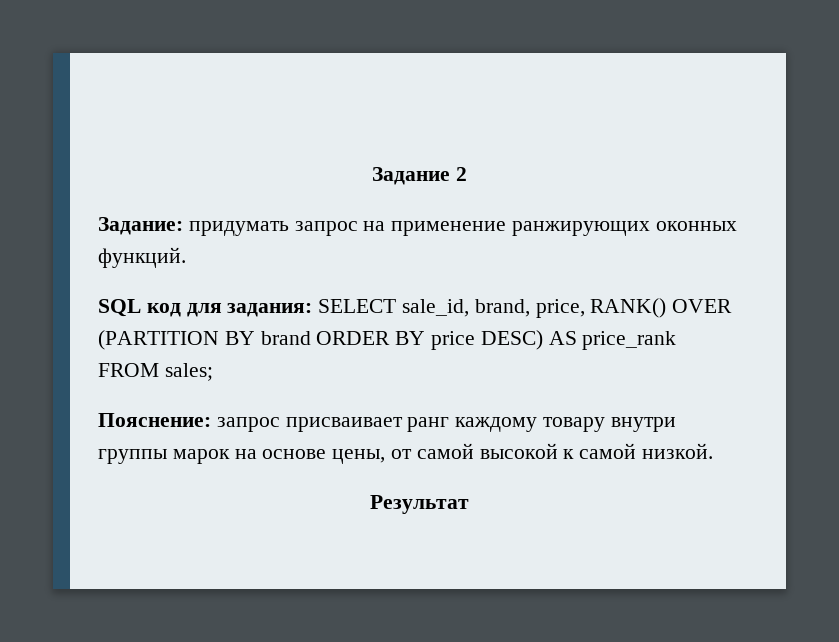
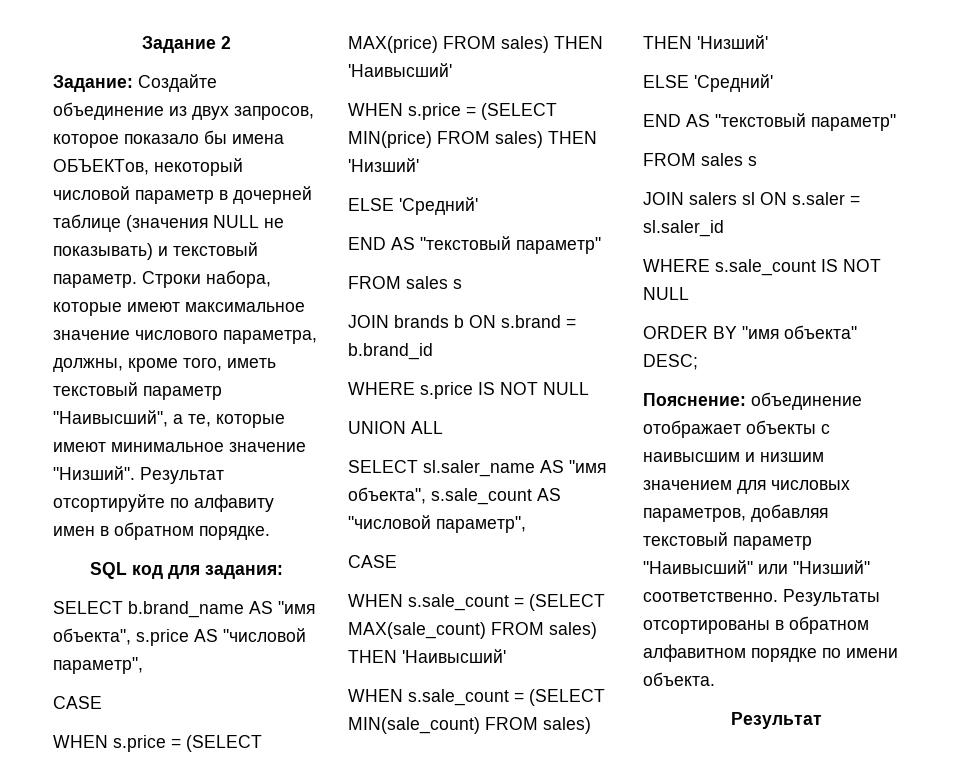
[188,221,737,236] [98,247,186,268] [98,298,733,318] [98,330,677,350] [98,363,213,381] [98,413,676,432] [98,443,714,464] придумать запрос на применение ранжирующих оконных функций. // SQL код для задания: SELECT sale_id, brand, price, RANK() OVER (PARTITION BY brand ORDER BY price DESC) AS price_rank FROM sales; // Пояснение: запрос присваивает ранг каждому товару внутри группы марок на основе цены, от самой высокой к самой низкой. -> [138,74,217,92] [53,102,314,120] [53,130,284,148] [53,158,243,176] [53,186,312,204] [53,214,284,232] [53,242,258,260] [53,270,271,288] [53,302,305,316] [53,330,317,344] [53,358,276,372] [53,382,222,400] [53,410,285,428] [53,442,306,452] [53,466,224,484] [53,494,274,512] [53,522,270,540] [90,562,283,579] [53,601,315,618] [53,628,306,646] [53,657,143,674] [53,696,102,709] [53,735,262,752] [348,36,603,53] [348,63,452,77] [348,103,557,120] [348,131,597,148] [348,158,419,172] [348,197,478,215] [348,236,601,254] [348,276,462,289] [348,315,576,328] [348,343,433,360] [348,382,589,399] [348,421,443,434] [348,460,606,477] [348,487,561,505] [348,515,526,533] [348,555,397,568] [348,594,605,611] [348,622,597,639] [348,649,506,663] [348,689,605,706] [348,717,591,734] [643,35,768,49] [643,74,773,92] [643,113,896,131] [643,153,757,166] [643,192,860,205] [643,220,724,237] [643,259,881,276] [643,287,689,300] [643,325,857,339] [643,354,698,370] [643,392,862,410] [643,420,830,438] [643,452,824,462] [643,480,850,494] [643,504,828,522] [643,532,812,550] [643,560,870,574] [643,589,880,606] [643,616,869,634] [643,644,898,662] [643,672,715,686] Создайте объединение из двух запросов, которое показало бы имена ОБЪЕКТов, некоторый числовой параметр в дочерней таблице (значения NULL не показывать) и текстовый параметр. Строки набора, которые имеют максимальное значение числового параметра, должны, кроме того, иметь текстовый параметр "Наивысший", а те, которые имеют минимальное значение "Низший". Результат отсортируйте по алфавиту имен в обратном порядке. // SQL код для задания: // SELECT b.brand_name AS "имя объекта", s.price AS "числовой параметр", // CASE // WHEN s.price = (SELECT MAX(price) FROM sales) THEN 'Наивысший' // WHEN s.price = (SELECT MIN(price) FROM sales) THEN 'Низший' // ELSE 'Средний' // END AS "текстовый параметр" // FROM sales s // JOIN brands b ON s.brand = b.brand_id // WHERE s.price IS NOT NULL // UNION ALL // SELECT sl.saler_name AS "имя объекта", s.sale_count AS "числовой параметр", // CASE // WHEN s.sale_count = (SELECT MAX(sale_count) FROM sales) THEN 'Наивысший' // WHEN s.sale_count = (SELECT MIN(sale_count) FROM sales) THEN 'Низший' // ELSE 'Средний' // END AS "текстовый параметр" // FROM sales s // JOIN salers sl ON s.saler = sl.saler_id // WHERE s.sale_count IS NOT NULL // ORDER BY "имя объекта" DESC; // Пояснение: объединение отображает объекты с наивысшим и низшим значением для числовых параметров, добавляя текстовый параметр "Наивысший" или "Низший" соответственно. Результаты отсортированы в обратном алфавитном порядке по имени объекта.

